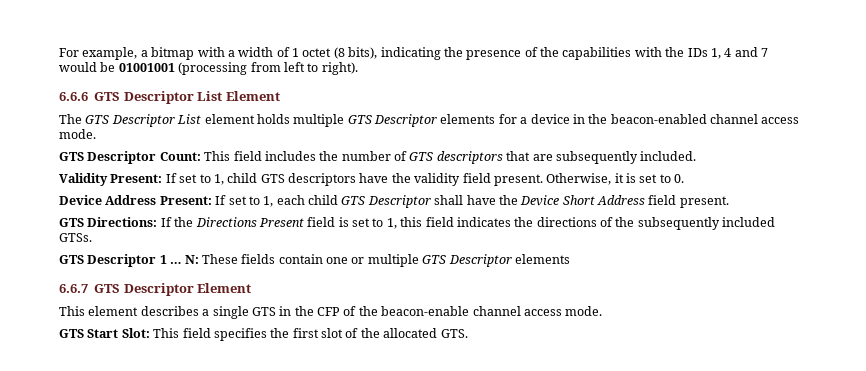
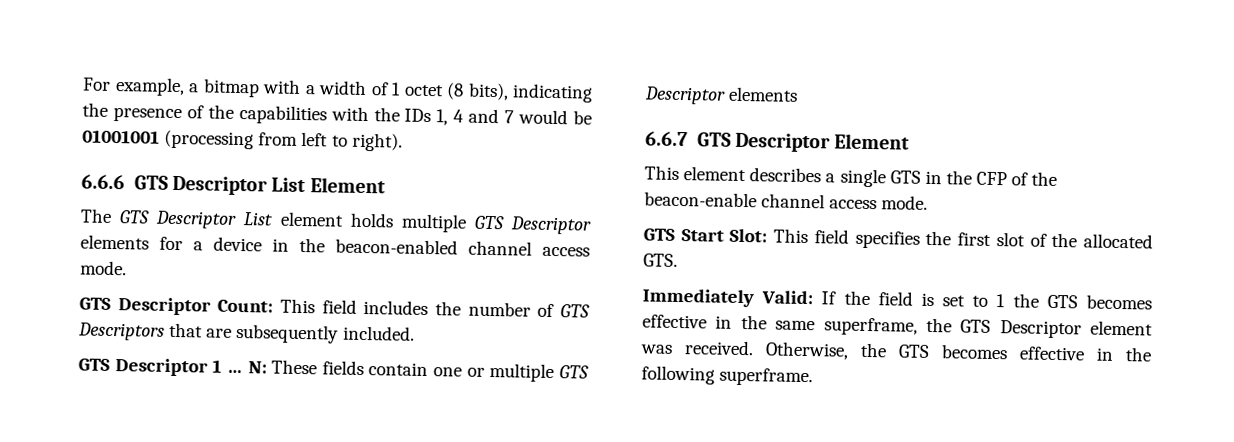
[436,151,503,164] descriptors -> [78,322,165,341] Descriptors
[59,173,685,186] [59,195,729,208] [59,217,776,230] [59,233,92,242] // Validity Present: If set to 1, child GTS descriptors have the validity field present. Otherwise, it is set to 0. // Device Address Present: If set to 1, each child GTS Descriptor shall have the Device Short Address field present. // GTS Directions: If the Directions Present field is set to 1, this field indicates the directions of the subsequently included GTSs. -> (415, 333) none
(468, 333) none -> [642,288,1152,310] [642,314,1153,339] [640,340,1152,362] [641,365,814,387] // Immediately Valid: If the field is set to 1 the GTS becomes effective in the same superframe, the GTS Descriptor element was received. Otherwise, the GTS becomes effective in the following superframe.

